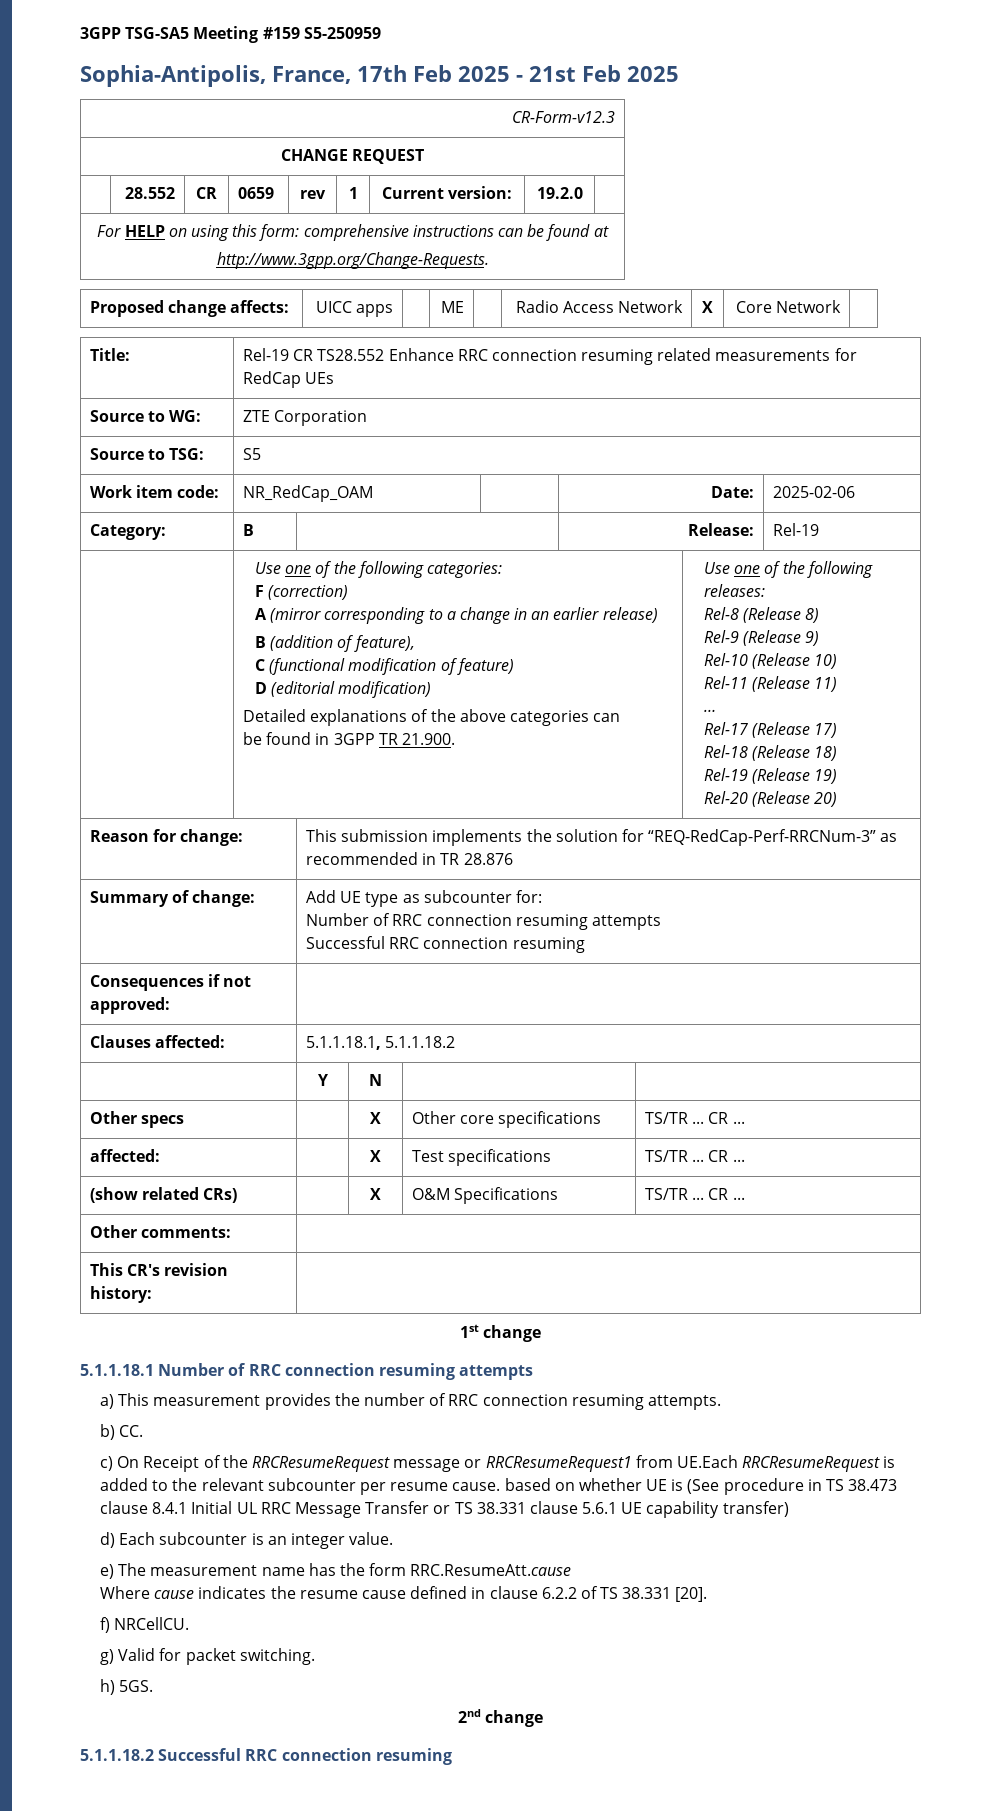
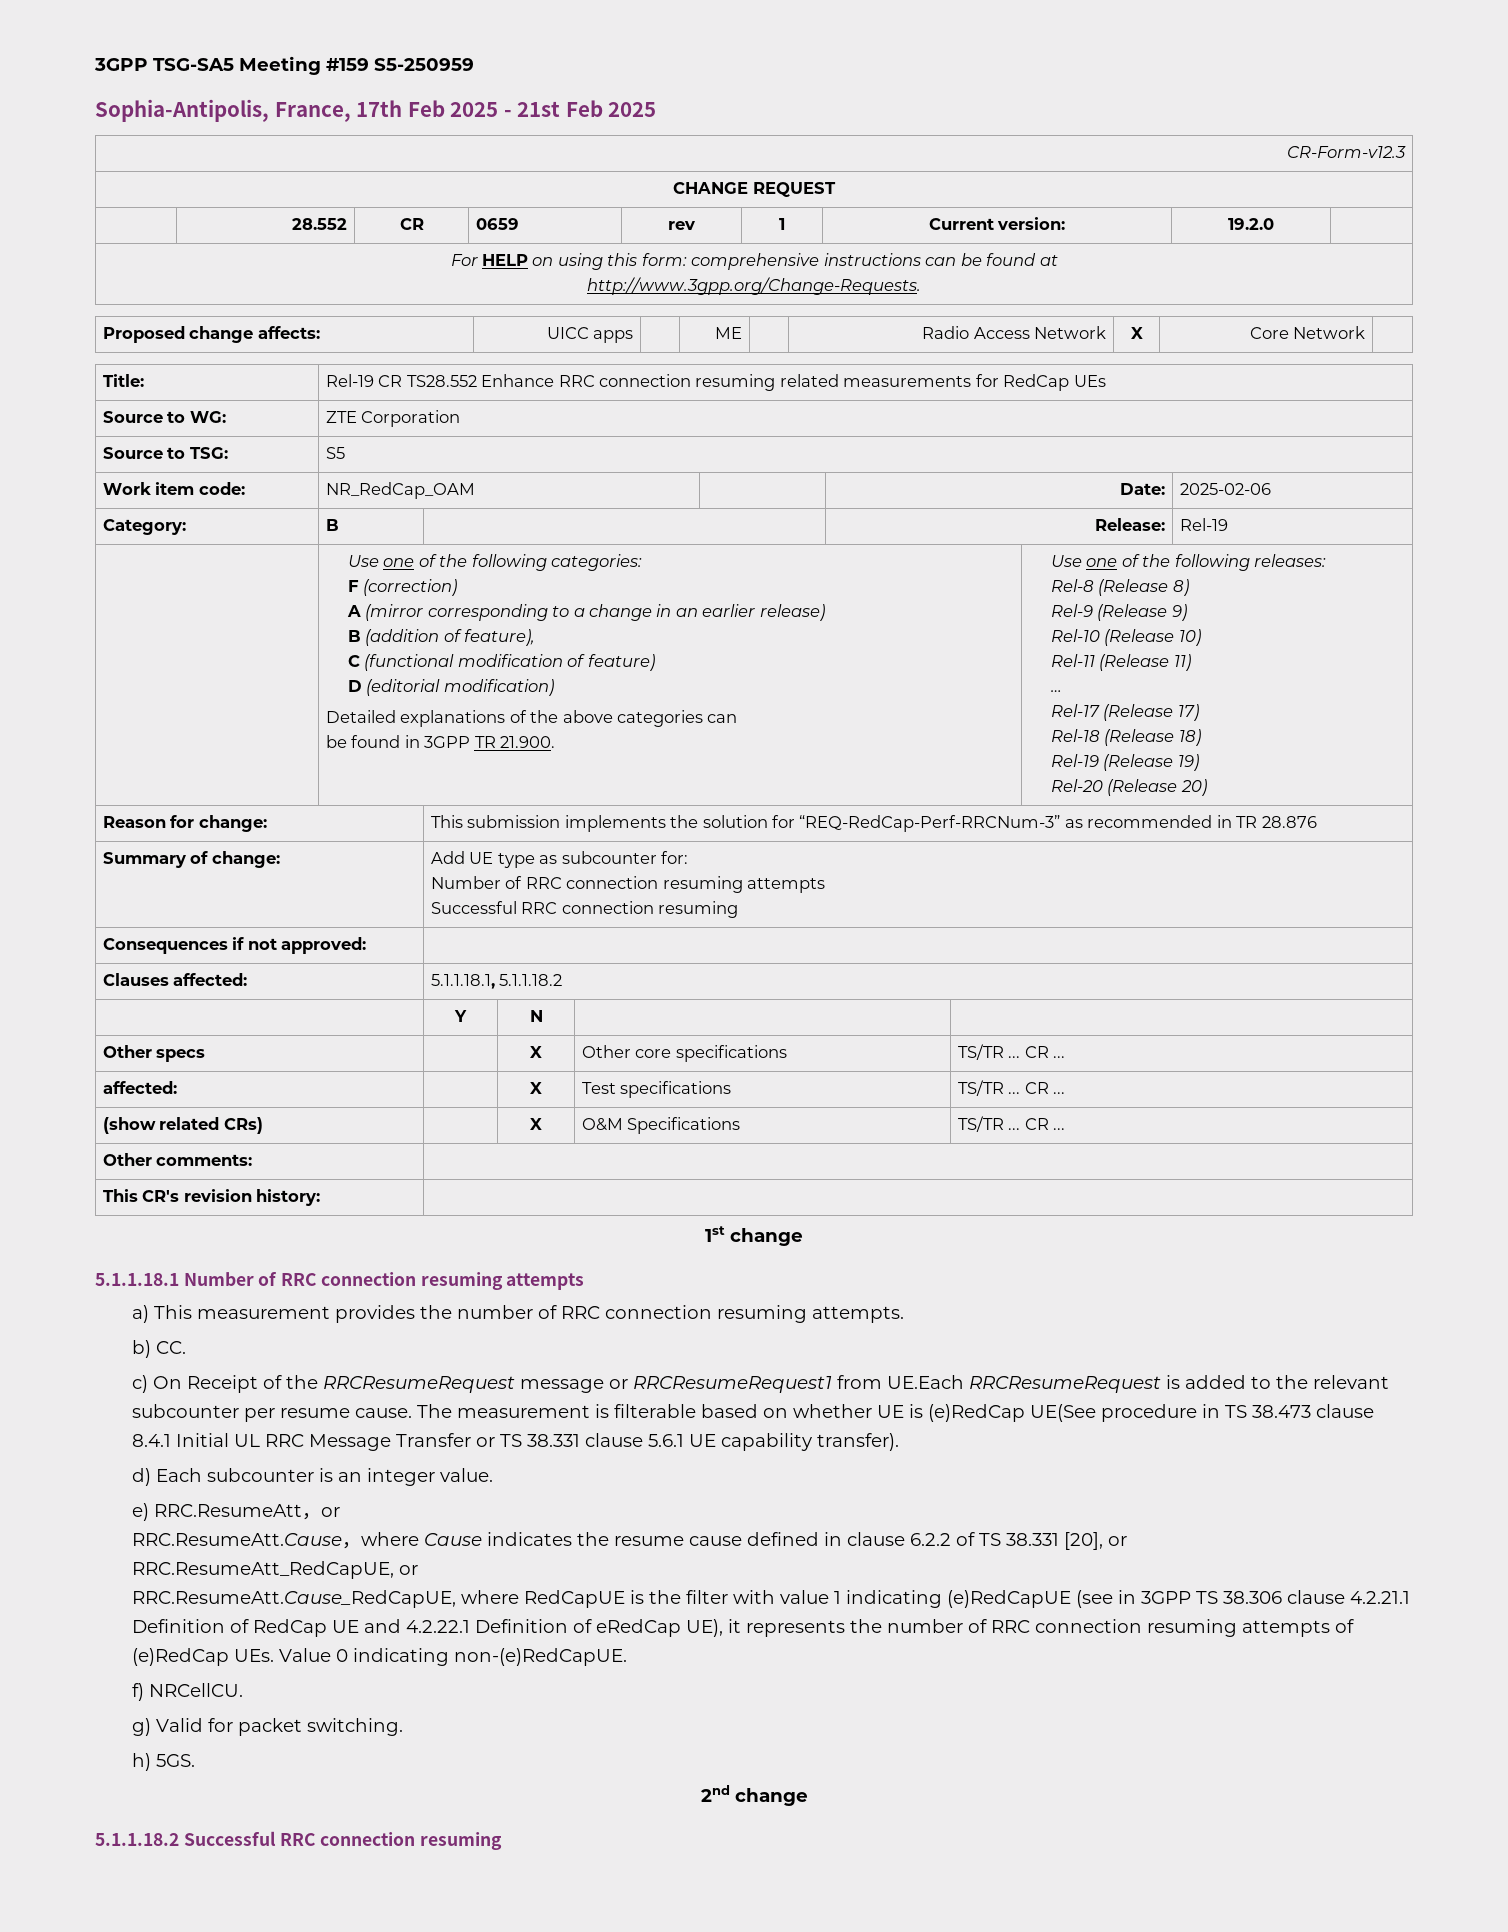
(501, 1486) none -> [416,1404,696,1418] The measurement is filterable
[687,1479,720,1494] (See -> [927,1404,1096,1422] (e)RedCap UE(See
[722,1501,789,1517] transfer) -> [816,1433,899,1451] transfer).
[118,1563,572,1576] [100,1586,195,1599] The measurement name has the form RRC.ResumeAtt.cause // Where cause -> [153,1504,340,1520] [131,1532,482,1549] RRC.ResumeAtt，or // RRC.ResumeAtt.Cause，where Cause
[675,1587,708,1602] [20]. -> [1063,1532,1127,1550] [131,1561,418,1579] [131,1590,1410,1608] [131,1619,1354,1637] [131,1648,627,1666] [20], or // RRC.ResumeAtt_RedCapUE, or // RRC.ResumeAtt.Cause_RedCapUE, where RedCapUE is the filter with value 1 indicating (e)RedCapUE (see in 3GPP TS 38.306 clause 4.2.21.1 Definition of RedCap UE and 4.2.22.1 Definition of eRedCap UE), it represents the number of RRC connection resuming attempts of (e)RedCap UEs. Value 0 indicating non-(e)RedCapUE.

